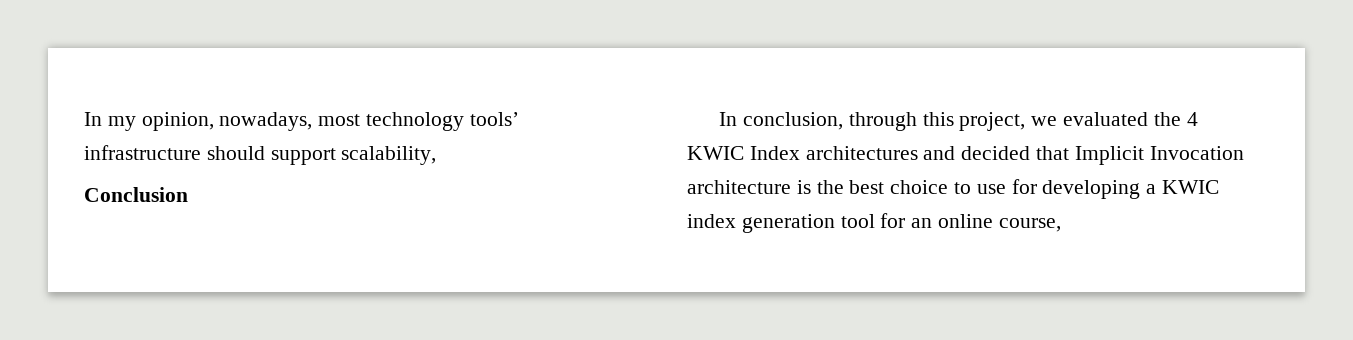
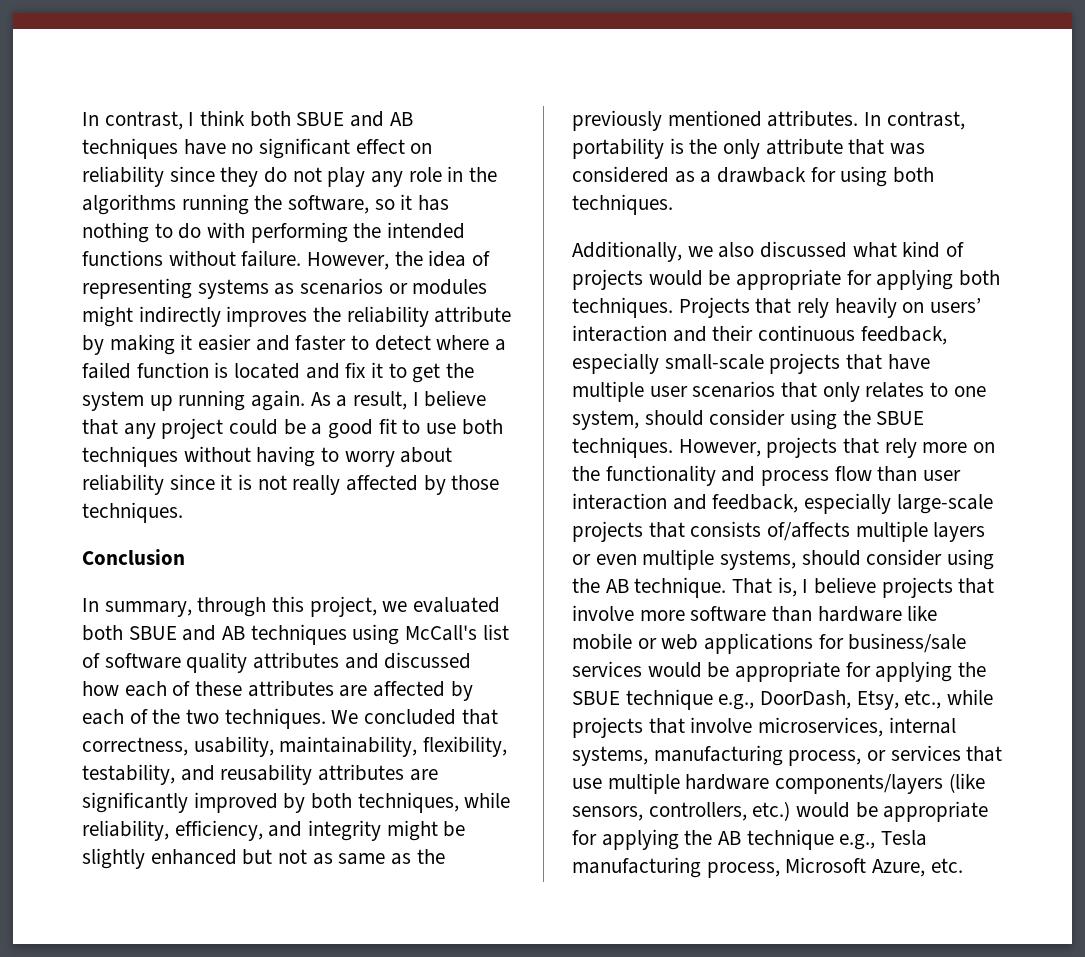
[84,112,519,131] [84,145,437,165] In my opinion, nowadays, most technology tools’ infrastructure should support scalability, -> [82,110,413,130] [82,138,433,159] [82,166,498,187] [82,194,450,215] [82,222,466,243] [82,250,491,270] [82,278,488,299] [82,306,512,327] [82,334,507,355] [82,362,475,383] [82,390,487,411] [82,418,503,439] [82,446,453,467] [82,474,500,495] [82,502,183,523] In contrast, I think both SBUE and AB techniques have no significant effect on reliability since they do not play any role in the algorithms running the software, so it has nothing to do with performing the intended functions without failure. However, the idea of representing systems as scenarios or modules might indirectly improves the reliability attribute by making it easier and faster to detect where a failed function is located and fix it to get the system up running again. As a result, I believe that any project could be a good fit to use both techniques without having to worry about reliability since it is not really affected by those techniques.
[742,112,843,130] conclusion, -> [104,601,192,617] summary,
[1153,112,1198,126] [687,146,1244,165] [687,179,1220,199] [687,213,1061,233] the 4 KWIC Index architectures and decided that Implicit Invocation architecture is the best choice to use for developing a KWIC index generation tool for an online course, -> [82,624,509,645] [82,652,472,673] [82,680,473,701] [82,708,498,729] [82,736,508,757] [82,764,438,785] [82,792,511,813] [82,820,466,841] [82,848,445,869] [572,110,965,131] [572,138,926,159] [572,166,935,187] [572,194,673,215] [572,241,965,262] [572,269,1001,290] [572,297,982,318] [572,325,947,345] [572,353,930,374] [572,381,986,402] [572,409,925,430] [572,437,996,458] [572,465,962,486] [572,493,993,514] [572,521,986,542] [572,549,995,570] [572,577,995,598] [572,605,938,622] [572,633,967,654] [572,661,987,682] [572,689,994,710] [572,717,956,738] [572,745,1003,766] [572,773,985,794] [572,801,989,822] [572,829,928,850] [572,857,963,878] both SBUE and AB techniques using McCall's list of software quality attributes and discussed how each of these attributes are affected by each of the two techniques. We concluded that correctness, usability, maintainability, flexibility, testability, and reusability attributes are significantly improved by both techniques, while reliability, efficiency, and integrity might be slightly enhanced but not as same as the previously mentioned attributes. In contrast, portability is the only attribute that was considered as a drawback for using both techniques. // Additionally, we also discussed what kind of projects would be appropriate for applying both techniques. Projects that rely heavily on users’ interaction and their continuous feedback, especially small-scale projects that have multiple user scenarios that only relates to one system, should consider using the SBUE techniques. However, projects that rely more on the functionality and process flow than user interaction and feedback, especially large-scale projects that consists of/affects multiple layers or even multiple systems, should consider using the AB technique. That is, I believe projects that involve more software than hardware like mobile or web applications for business/sale services would be appropriate for applying the SBUE technique e.g., DoorDash, Etsy, etc., while projects that involve microservices, internal systems, manufacturing process, or services that use multiple hardware components/layers (like sensors, controllers, etc.) would be appropriate for applying the AB technique e.g., Tesla manufacturing process, Microsoft Azure, etc.

